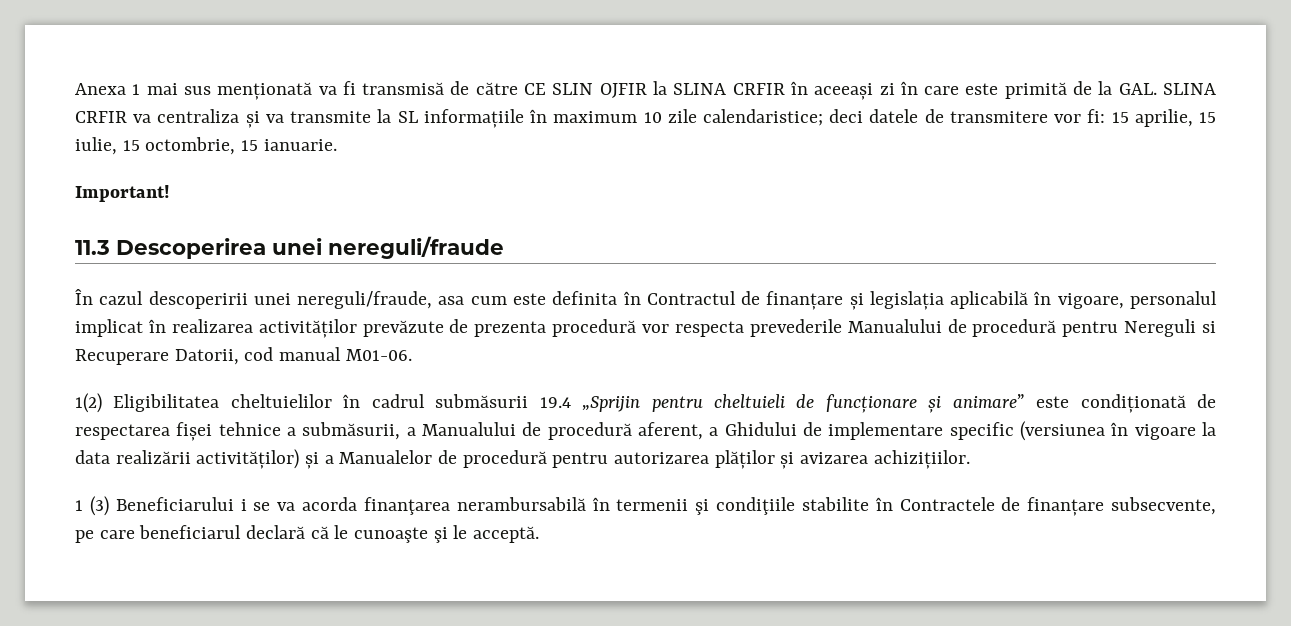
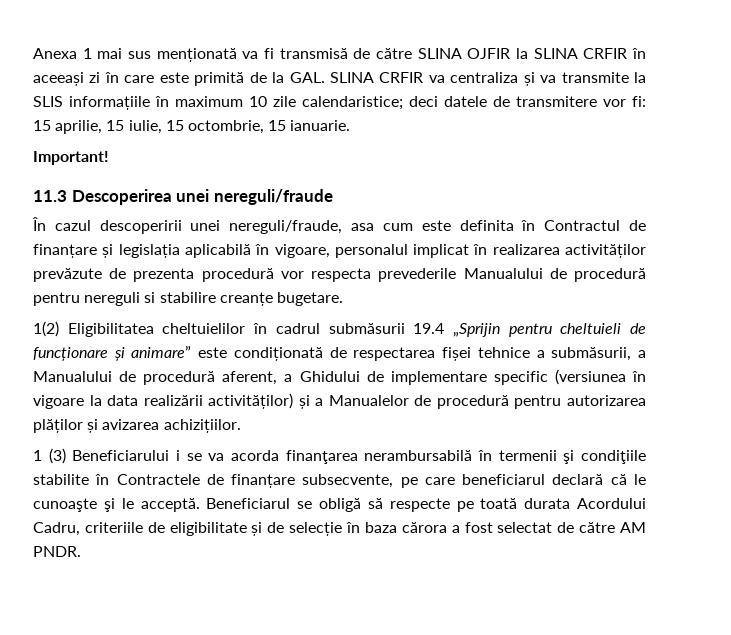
[524,83,594,95] CE SLIN -> [417,48,462,59] SLINA
[397,111,418,123] SL -> [33,96,63,107] SLIS
[1124,319,1216,337] [75,347,412,365] Nereguli si Recuperare Datorii, cod manual M01-06. -> [84,292,343,306] nereguli si stabilire creanțe bugetare.
(540, 534) none -> [206,498,646,512] [33,522,647,536] [33,546,81,557] Beneficiarul se obligă să respecte pe toată durata Acordului Cadru, criteriile de eligibilitate și de selecție în baza cărora a fost selectat de către AM PNDR.

